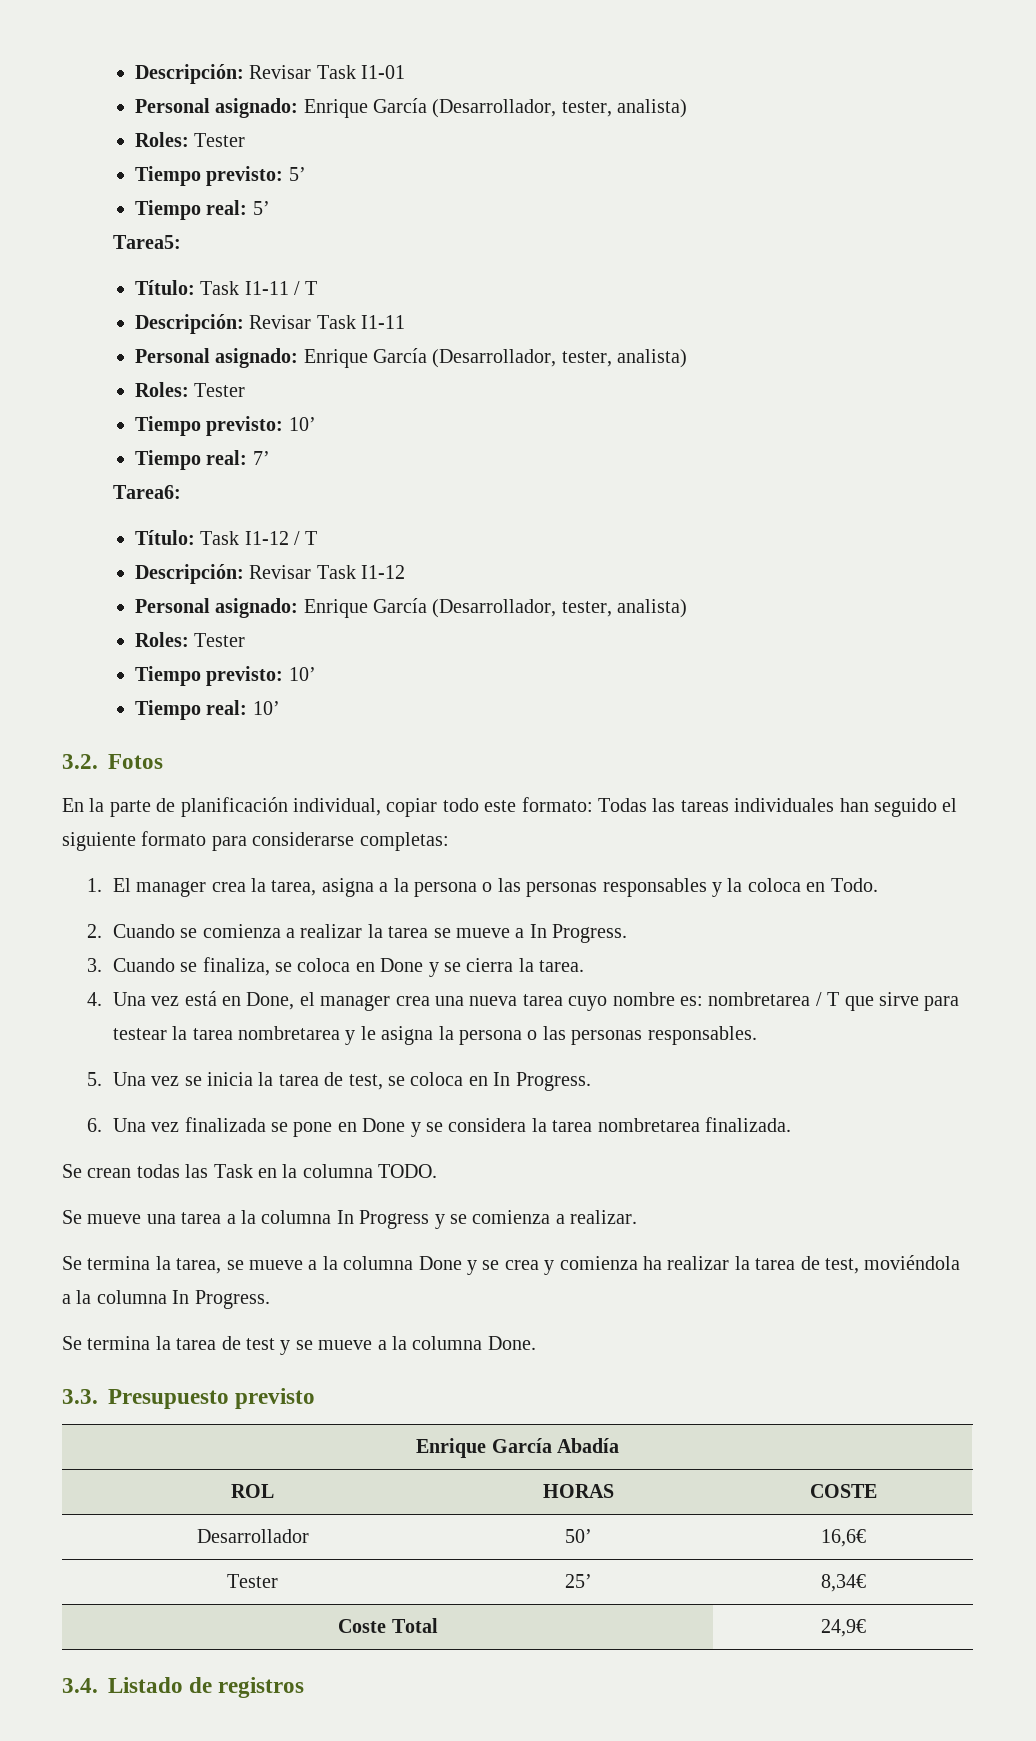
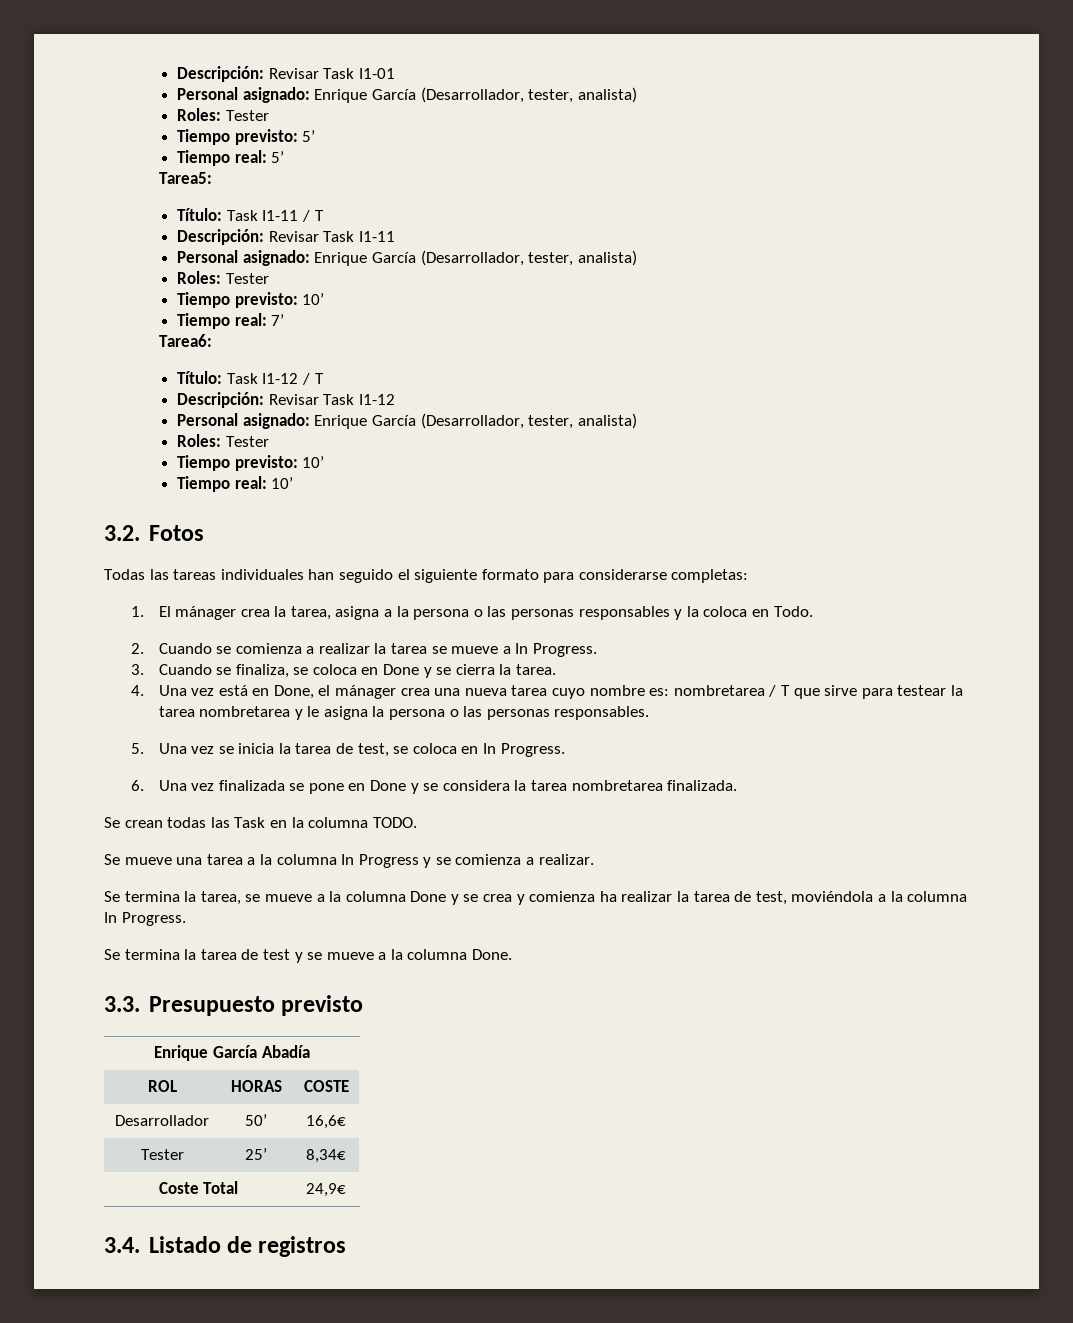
[62,797,593,817] En la parte de planificación individual, copiar todo este formato: -> (204, 533) none
[136,881,207,897] manager -> [175,606,237,620] mánager
[320,995,391,1011] manager -> [335,685,397,699] mánager

